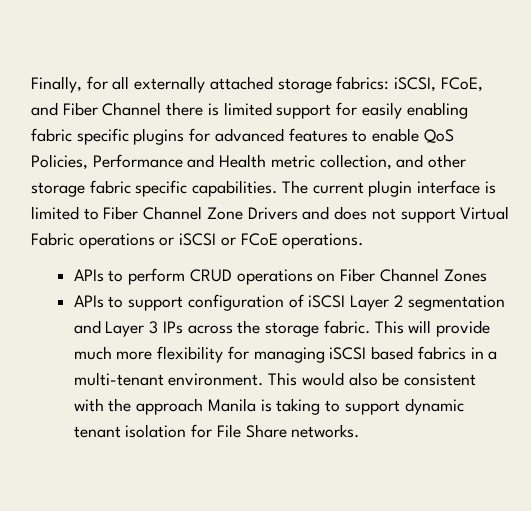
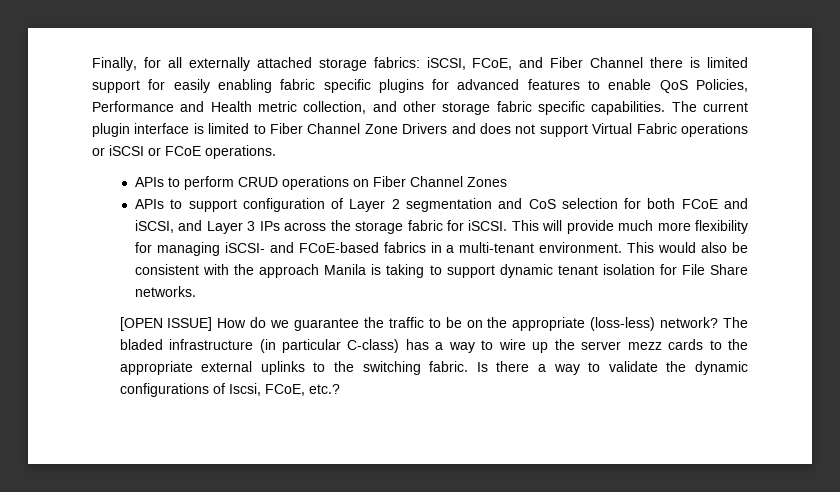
[308,295,346,308] iSCSI -> (344, 203) none
(101, 327) none -> [528,198,748,209] [134,220,203,233] CoS selection for both FCoE and iSCSI, and
[323,320,370,334] fabric. -> [407,220,508,231] fabric for iSCSI.
[329,346,414,360] iSCSI based -> [224,242,379,253] iSCSI- and FCoE-based
(360, 431) none -> [119,317,748,331] [119,339,748,353] [119,361,748,375] [119,383,340,397] // [OPEN ISSUE] How do we guarantee the traffic to be on the appropriate (loss-less) network? The bladed infrastructure (in particular C-class) has a way to wire up the server mezz cards to the appropriate external uplinks to the switching fabric. Is there a way to validate the dynamic configurations of Iscsi, FCoE, etc.?

